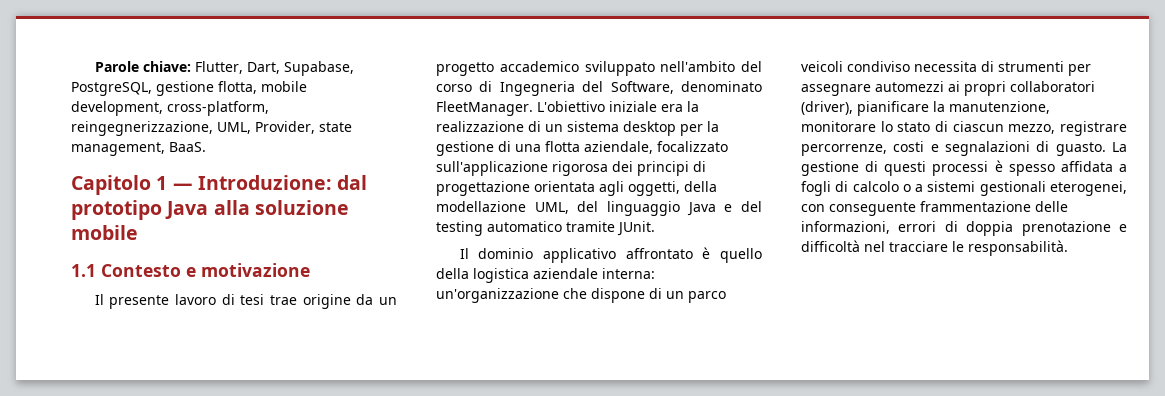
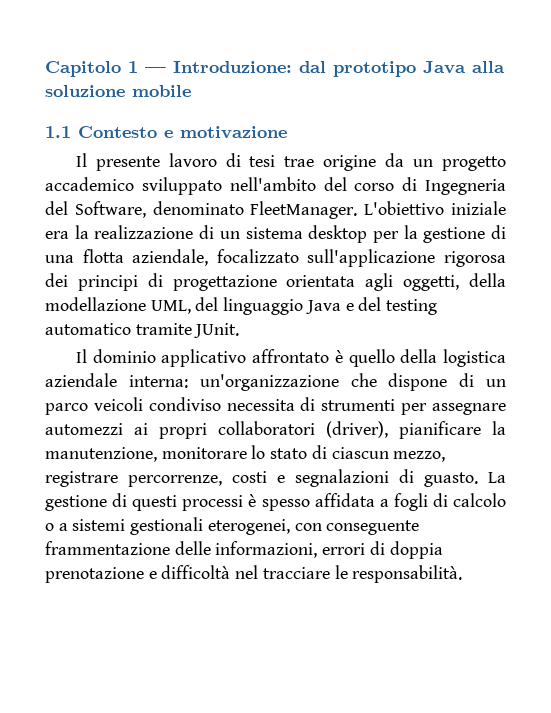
[94,61,354,76] [71,81,307,96] [71,101,269,116] [71,121,352,136] [71,142,206,156] Parole chiave: Flutter, Dart, Supabase, PostgreSQL, gestione flotta, mobile development, cross-platform, reingegnerizzazione, UML, Provider, state management, BaaS. // -> (45, 69) none

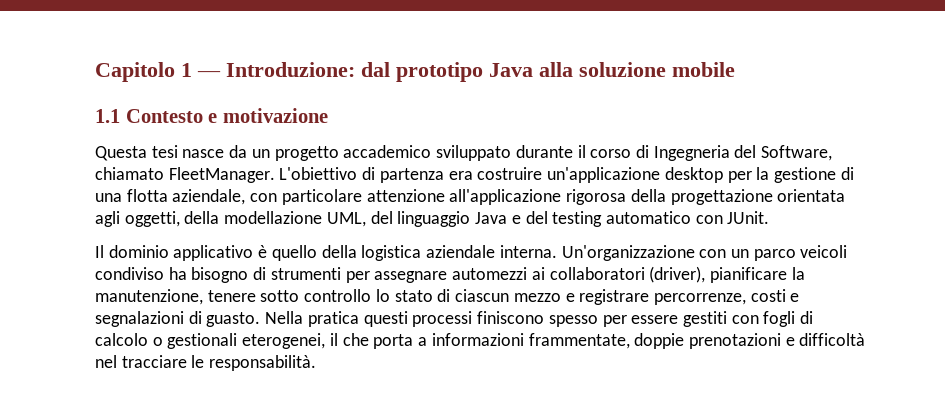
[75,153,377,171] Il presente lavoro di tesi trae origine -> [95,145,225,161] Questa tesi nasce
[229,177,347,191] nell'ambito del -> [515,145,586,158] durante il
[152,201,244,215] denominato -> [95,167,164,180] chiamato
[451,201,506,215] [45,225,303,239] iniziale era la realizzazione di un sistema -> [362,167,661,183] di partenza era costruire un'applicazione
[216,249,506,267] [45,273,163,291] focalizzato sull'applicazione rigorosa dei principi di -> [250,189,666,205] con particolare attenzione all'applicazione rigorosa della
[135,323,192,335] tramite -> [695,215,723,224] con
[252,349,330,363] affrontato -> (254, 253) none
[128,373,475,391] interna: un'organizzazione che dispone di -> [499,245,727,261] interna. Un'organizzazione con
[226,399,295,411] necessita -> [168,267,249,283] ha bisogno
[159,423,207,439] propri -> (545, 273) none
[161,447,247,459] monitorare -> [207,289,372,302] tenere sotto controllo
[393,451,446,462] mezzo, -> [513,293,575,302] mezzo e
[488,472,506,483] [45,493,507,511] [45,517,420,535] [45,541,443,559] [45,567,144,583] La gestione di questi processi è spesso affidata a fogli di calcolo o a sistemi gestionali eterogenei, con conseguente frammentazione delle informazioni, errori di doppia prenotazione -> [265,311,814,327] [95,333,781,349] Nella pratica questi processi finiscono spesso per essere gestiti con fogli di calcolo o gestionali eterogenei, il che porta a informazioni frammentate, doppie prenotazioni

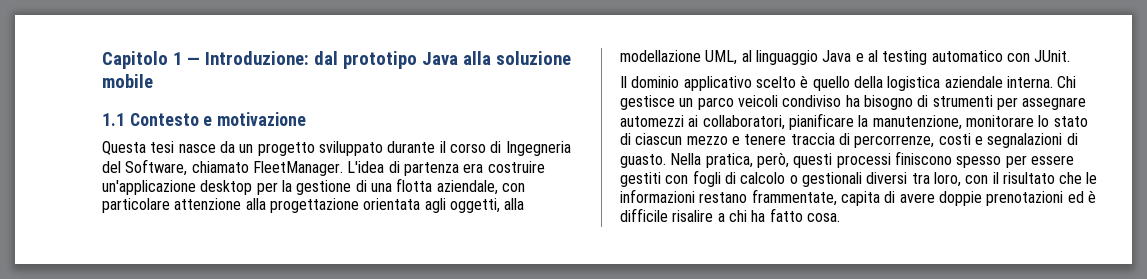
[343,145,432,158] accademico -> (315, 149) none
[279,167,358,180] L'obiettivo -> [347,161,385,173] L'idea
[449,189,666,205] all'applicazione rigorosa della -> [245,198,266,210] alla
[184,211,220,224] della -> [504,198,525,210] alla
[370,211,393,224] del -> [741,50,752,62] al
[525,211,548,224] del -> [867,50,878,62] al
(254, 253) none -> [755,76,796,88] scelto
[561,245,727,261] Un'organizzazione con -> [1057,76,1077,88] [620,95,675,110] Chi gestisce
[549,266,706,283] collaboratori (driver), -> [702,115,785,130] collaboratori,
[207,289,372,302] tenere sotto controllo -> [965,115,1034,127] monitorare
[579,289,650,305] registrare -> [744,133,850,145] tenere traccia di
[307,311,359,327] pratica -> [705,152,789,168] pratica, però,
[242,333,866,349] [95,355,317,371] eterogenei, il che porta a informazioni frammentate, doppie prenotazioni e difficoltà nel tracciare le responsabilità. -> [866,172,1098,187] [620,189,1096,206] [620,208,840,222] diversi tra loro, con il risultato che le informazioni restano frammentate, capita di avere doppie prenotazioni ed è difficile risalire a chi ha fatto cosa.

